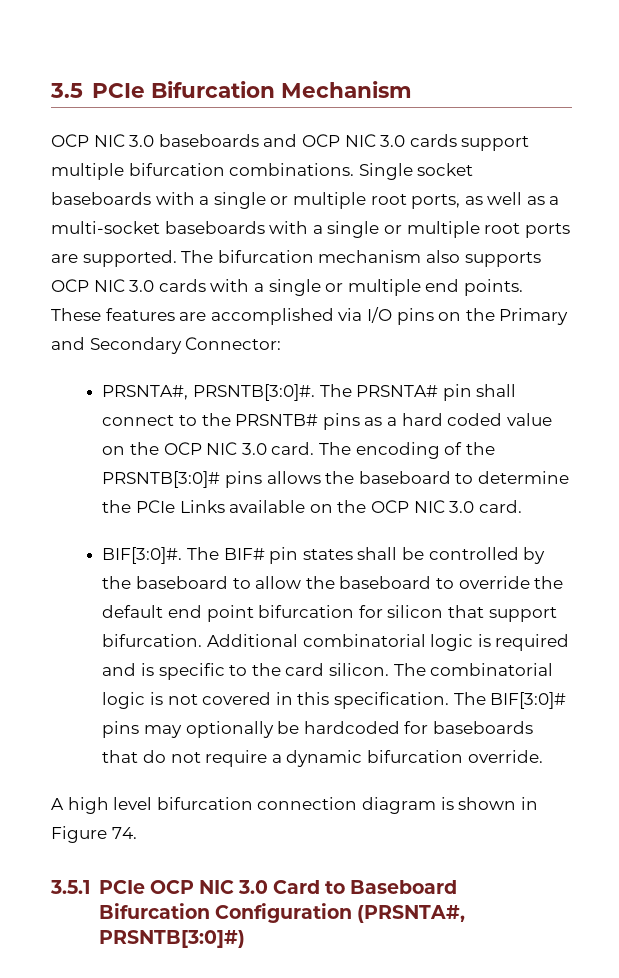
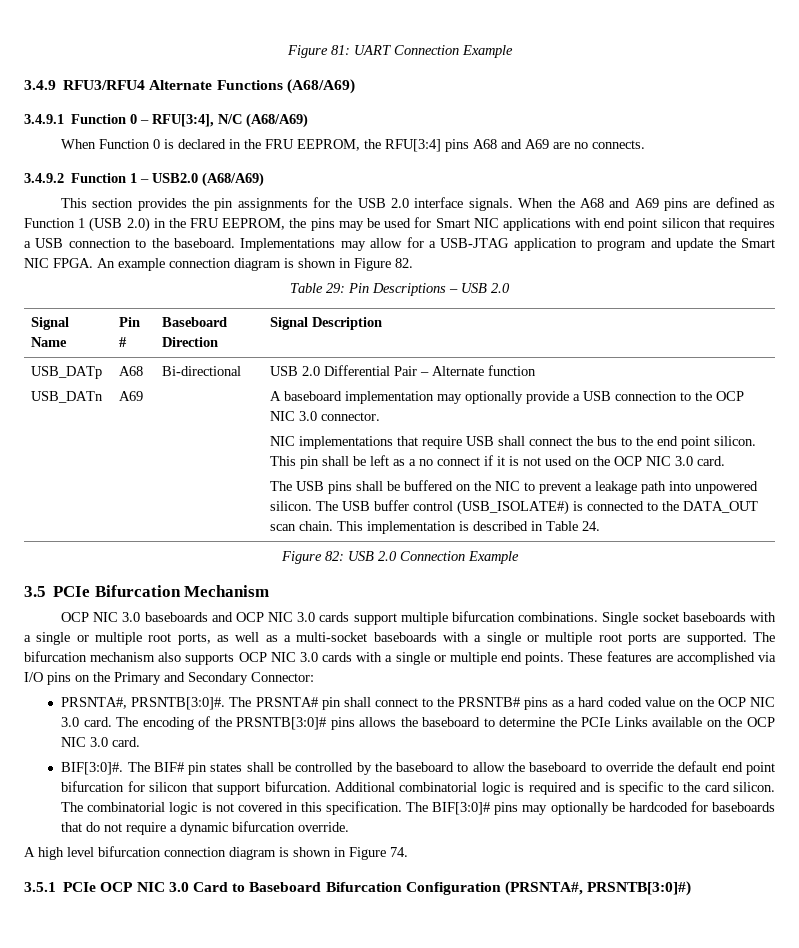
(50, 90) none -> [286,45,513,58] [24,79,355,94] [24,113,309,128] [60,139,645,152] [24,172,265,187] [60,197,775,211] [24,217,775,232] [24,237,776,251] [24,258,413,271] [290,283,510,296] [31,317,70,330] [31,337,68,347] [119,317,141,327] [119,337,128,347] [162,317,228,327] [162,337,219,347] [270,317,383,330] [31,366,103,379] [31,391,104,403] [119,366,144,376] [119,391,144,401] [162,366,242,376] [270,365,537,376] [270,391,745,404] [270,411,381,421] [270,436,757,449] [270,455,726,469] [270,480,759,494] [270,500,759,515] [270,521,601,534] [280,551,519,564] Figure 81: UART Connection Example // 3.4.9 RFU3/RFU4 Alternate Functions (A68/A69) // 3.4.9.1 Function 0 – RFU[3:4], N/C (A68/A69) // When Function 0 is declared in the FRU EEPROM, the RFU[3:4] pins A68 and A69 are no connects. // 3.4.9.2 Function 1 – USB2.0 (A68/A69) // This section provides the pin assignments for the USB 2.0 interface signals. When the A68 and A69 pins are defined as Function 1 (USB 2.0) in the FRU EEPROM, the pins may be used for Smart NIC applications with end point silicon that requires a USB connection to the baseboard. Implementations may allow for a USB-JTAG application to program and update the Smart NIC FPGA. An example connection diagram is shown in Figure 82. // Table 29: Pin Descriptions – USB 2.0 // Signal Name | Pin # | Baseboard Direction | Signal Description // USB_DATp // USB_DATn | A68 // A69 | Bi-directional | USB 2.0 Differential Pair – Alternate function // A baseboard implementation may optionally provide a USB connection to the OCP NIC 3.0 connector. // NIC implementations that require USB shall connect the bus to the end point silicon. This pin shall be left as a no connect if it is not used on the OCP NIC 3.0 card. // The USB pins shall be buffered on the NIC to prevent a leakage path into unpowered silicon. The USB buffer control (USB_ISOLATE#) is connected to the DATA_OUT scan chain. This implementation is described in Table 24. // Figure 82: USB 2.0 Connection Example //

